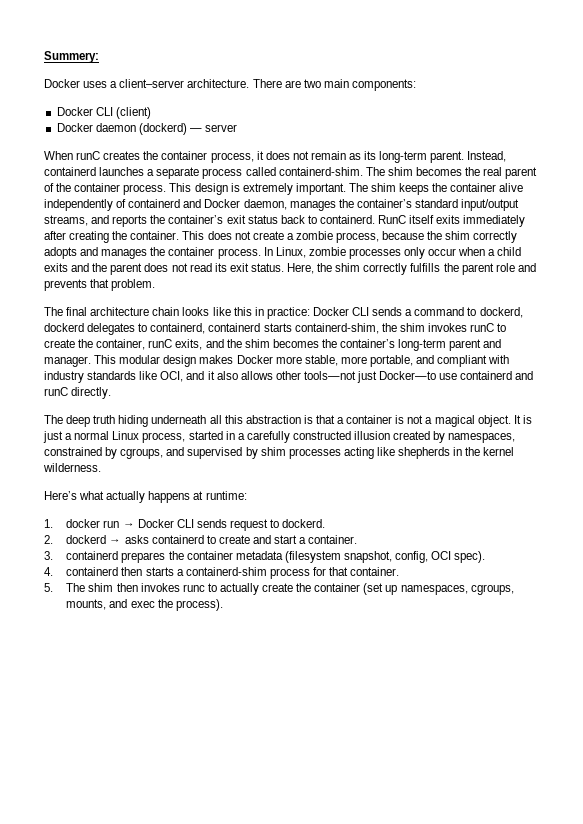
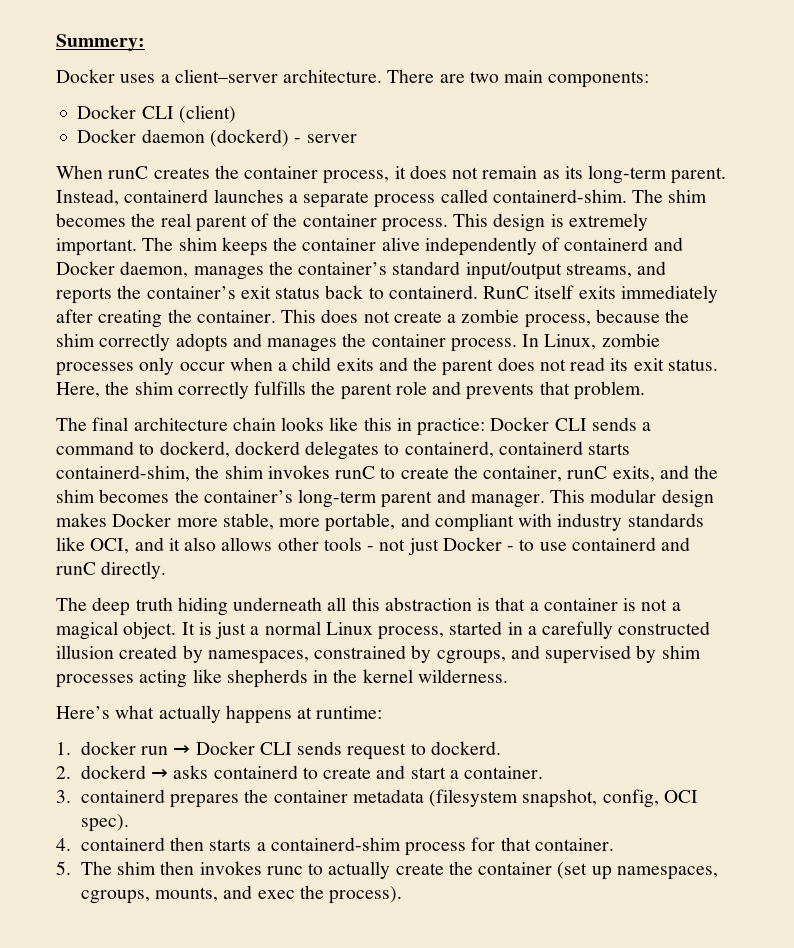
[189,128,202,132] — -> [294,138,302,143] -
[303,371,437,383] tools—not just Docker—to -> [323,537,535,555] tools - not just Docker - to

